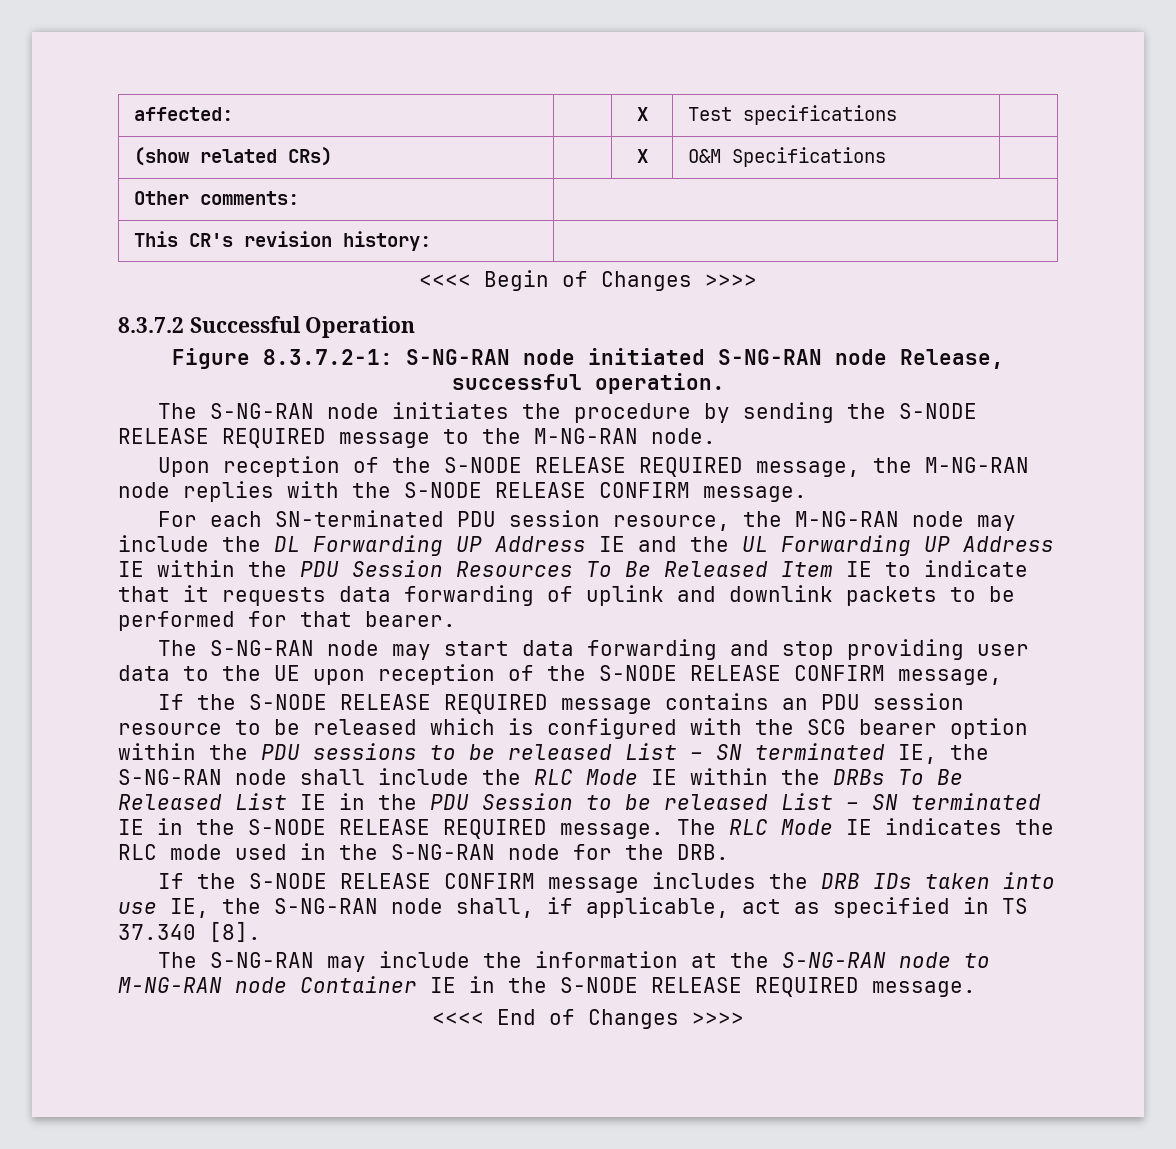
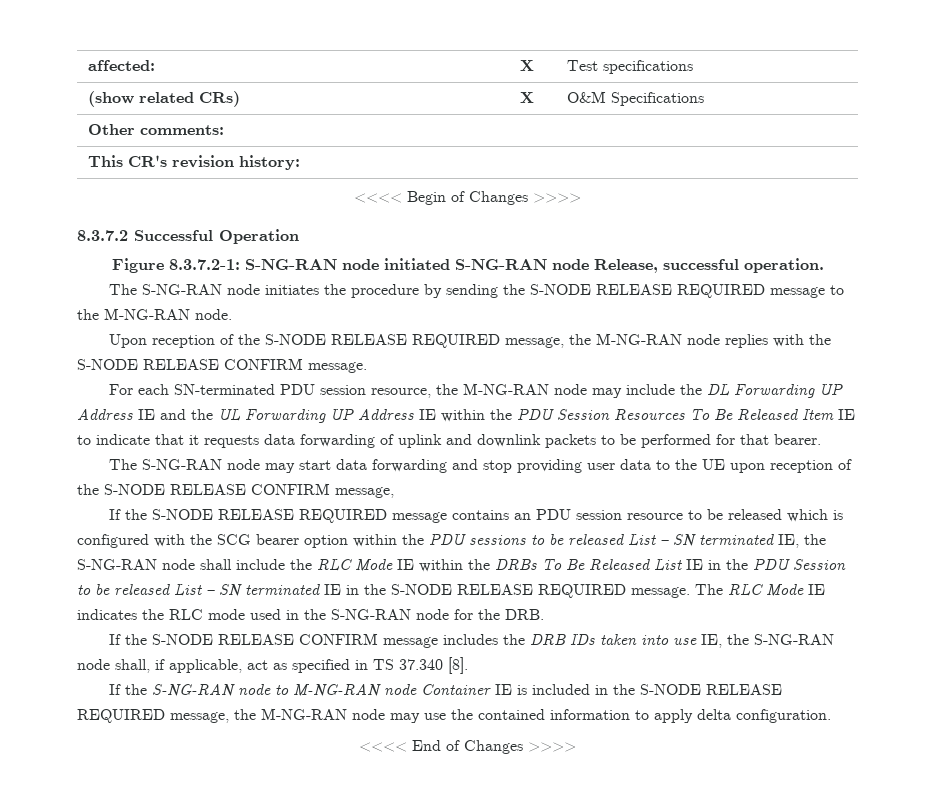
[157,951,717,972] The S-NG-RAN may include the information at -> [109,684,122,695] If
[469,976,976,997] in the S-NODE RELEASE REQUIRED message. -> [517,684,783,695] [77,708,831,723] is included in the S-NODE RELEASE REQUIRED message, the M-NG-RAN node may use the contained information to apply delta configuration.

